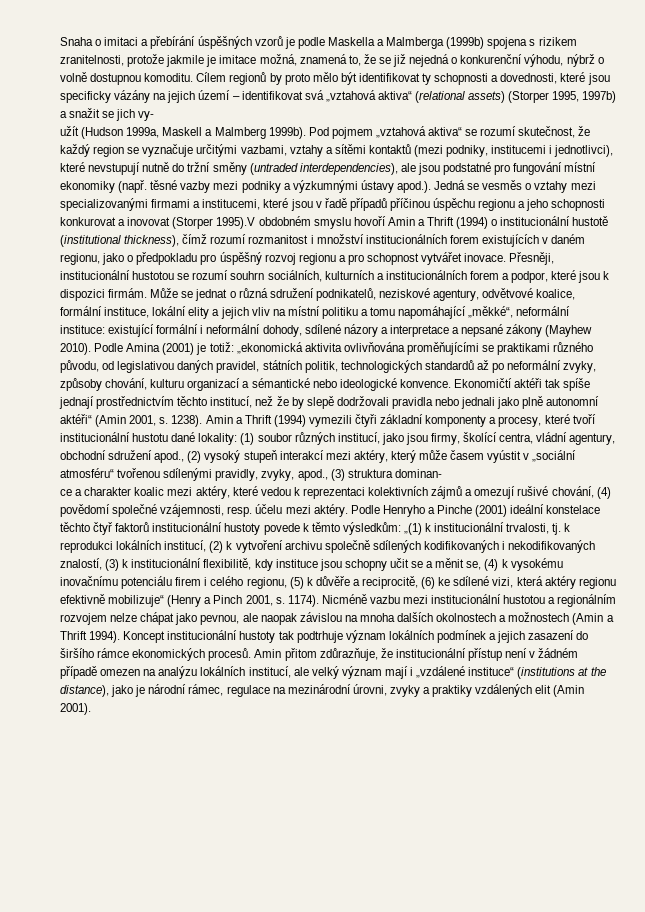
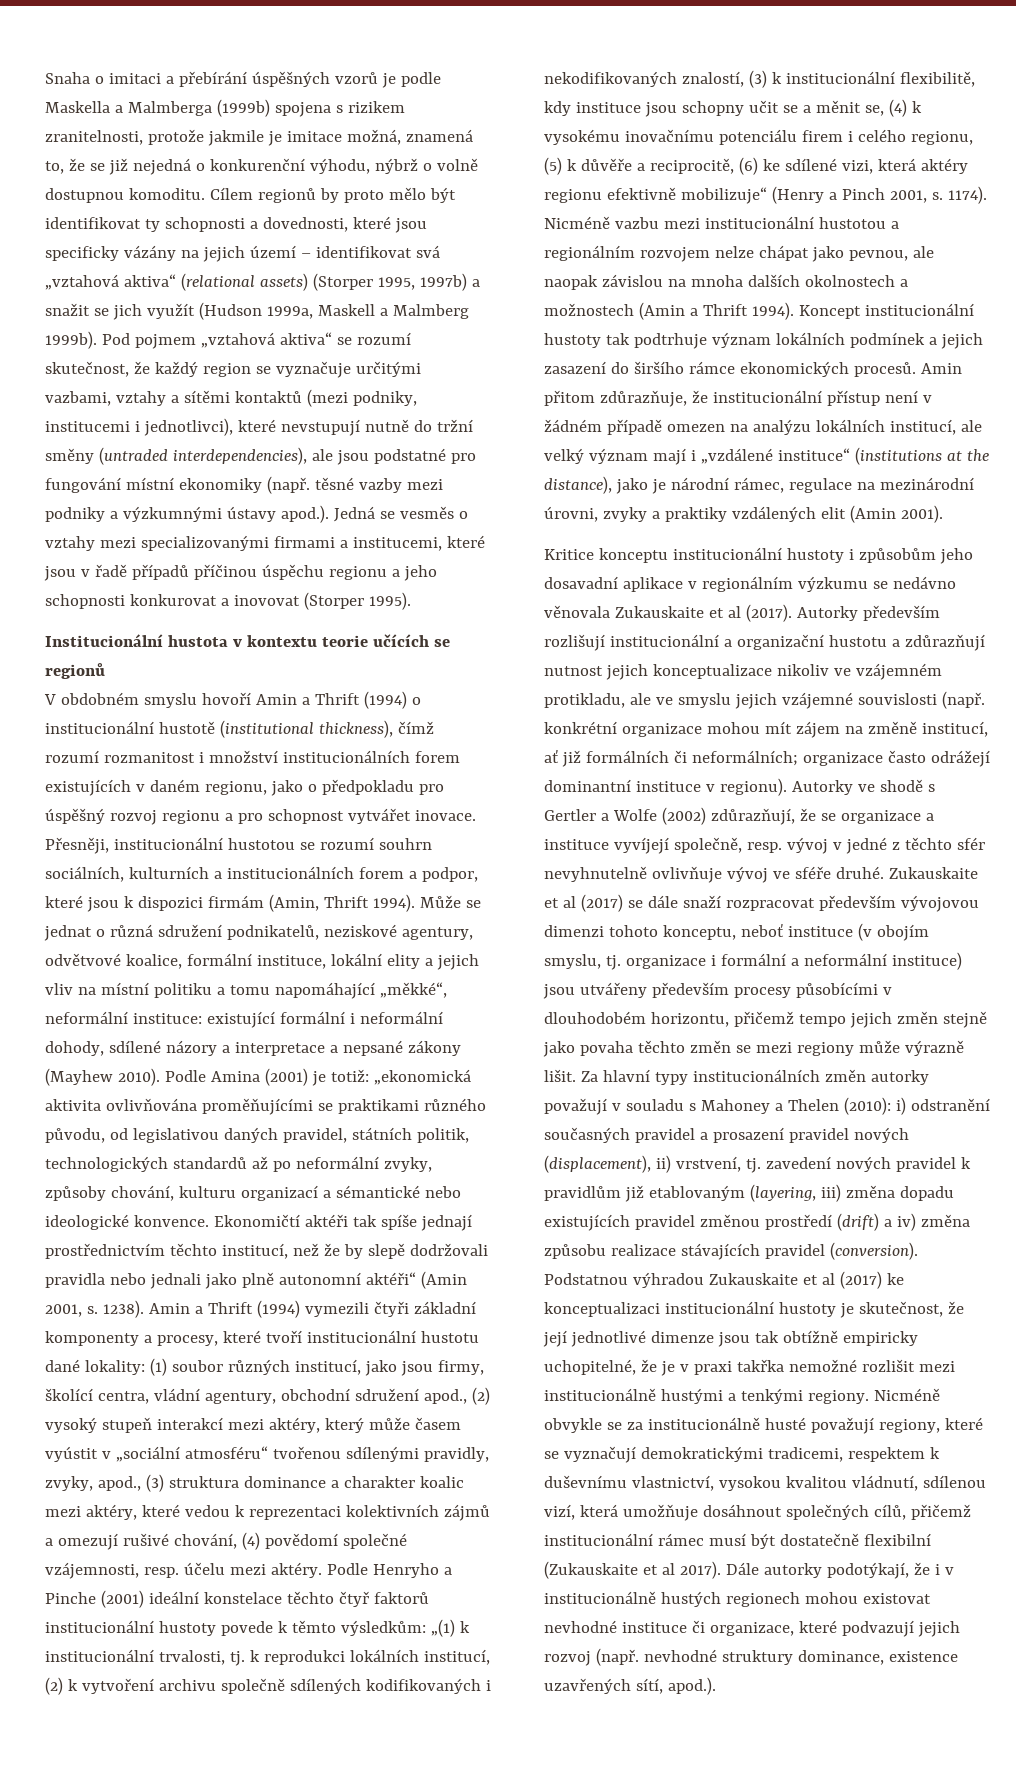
[138,111,155,121] [60,126,79,136] vy- // užít -> [146,303,195,319] využít
[216,217,256,229] 1995).V -> [368,592,411,610] [45,634,450,647] [45,663,105,679] [44,694,56,705] 1995). // Institucionální hustota v kontextu teorie učících se regionů // V
[108,288,148,298] firmám. -> [207,894,415,912] firmám (Amin, Thrift 1994).
[394,469,442,478] [60,489,72,496] dominan- // ce -> [243,1476,326,1488] dominance
(91, 709) none -> [544,547,973,564] [544,576,956,592] [544,604,940,622] [544,634,985,651] [544,663,942,680] [544,691,985,709] [544,721,988,738] [544,749,990,767] [544,778,935,796] [544,807,934,825] [544,837,985,854] [544,866,978,883] [544,894,979,912] [544,923,929,941] [544,952,962,970] [543,982,892,999] [544,1011,987,1028] [543,1040,964,1057] [544,1069,929,1085] [544,1097,990,1115] [544,1127,909,1143] [544,1155,971,1173] [544,1184,954,1202] [544,1213,970,1231] [544,1242,918,1260] [544,1271,904,1289] [544,1301,964,1318] [543,1330,918,1347] [544,1359,955,1376] [544,1388,940,1404] [544,1417,983,1434] [544,1446,940,1463] [544,1475,986,1491] [544,1504,971,1521] [544,1533,931,1549] [544,1561,954,1579] [544,1591,931,1607] [544,1620,960,1637] [544,1648,958,1666] [544,1677,716,1695] // Kritice konceptu institucionální hustoty i způsobům jeho dosavadní aplikace v regionálním výzkumu se nedávno věnovala Zukauskaite et al (2017). Autorky především rozlišují institucionální a organizační hustotu a zdůrazňují nutnost jejich konceptualizace nikoliv ve vzájemném protikladu, ale ve smyslu jejich vzájemné souvislosti (např. konkrétní organizace mohou mít zájem na změně institucí, ať již formálních či neformálních; organizace často odrážejí dominantní instituce v regionu). Autorky ve shodě s Gertler a Wolfe (2002) zdůrazňují, že se organizace a instituce vyvíjejí společně, resp. vývoj v jedné z těchto sfér nevyhnutelně ovlivňuje vývoj ve sféře druhé. Zukauskaite et al (2017) se dále snaží rozpracovat především vývojovou dimenzi tohoto konceptu, neboť instituce (v obojím smyslu, tj. organizace i formální a neformální instituce) jsou utvářeny především procesy působícími v dlouhodobém horizontu, přičemž tempo jejich změn stejně jako povaha těchto změn se mezi regiony může výrazně lišit. Za hlavní typy institucionálních změn autorky považují v souladu s Mahoney a Thelen (2010): i) odstranění současných pravidel a prosazení pravidel nových (displacement), ii) vrstvení, tj. zavedení nových pravidel k pravidlům již etablovaným (layering, iii) změna dopadu existujících pravidel změnou prostředí (drift) a iv) změna způsobu realizace stávajících pravidel (conversion). Podstatnou výhradou Zukauskaite et al (2017) ke konceptualizaci institucionální hustoty je skutečnost, že její jednotlivé dimenze jsou tak obtížně empiricky uchopitelné, že je v praxi takřka nemožné rozlišit mezi institucionálně hustými a tenkými regiony. Nicméně obvykle se za institucionálně husté považují regiony, které se vyznačují demokratickými tradicemi, respektem k duševnímu vlastnictví, vysokou kvalitou vládnutí, sdílenou vizí, která umožňuje dosáhnout společných cílů, přičemž institucionální rámec musí být dostatečně flexibilní (Zukauskaite et al 2017). Dále autorky podotýkají, že i v institucionálně hustých regionech mohou existovat nevhodné instituce či organizace, které podvazují jejich rozvoj (např. nevhodné struktury dominance, existence uzavřených sítí, apod.).

